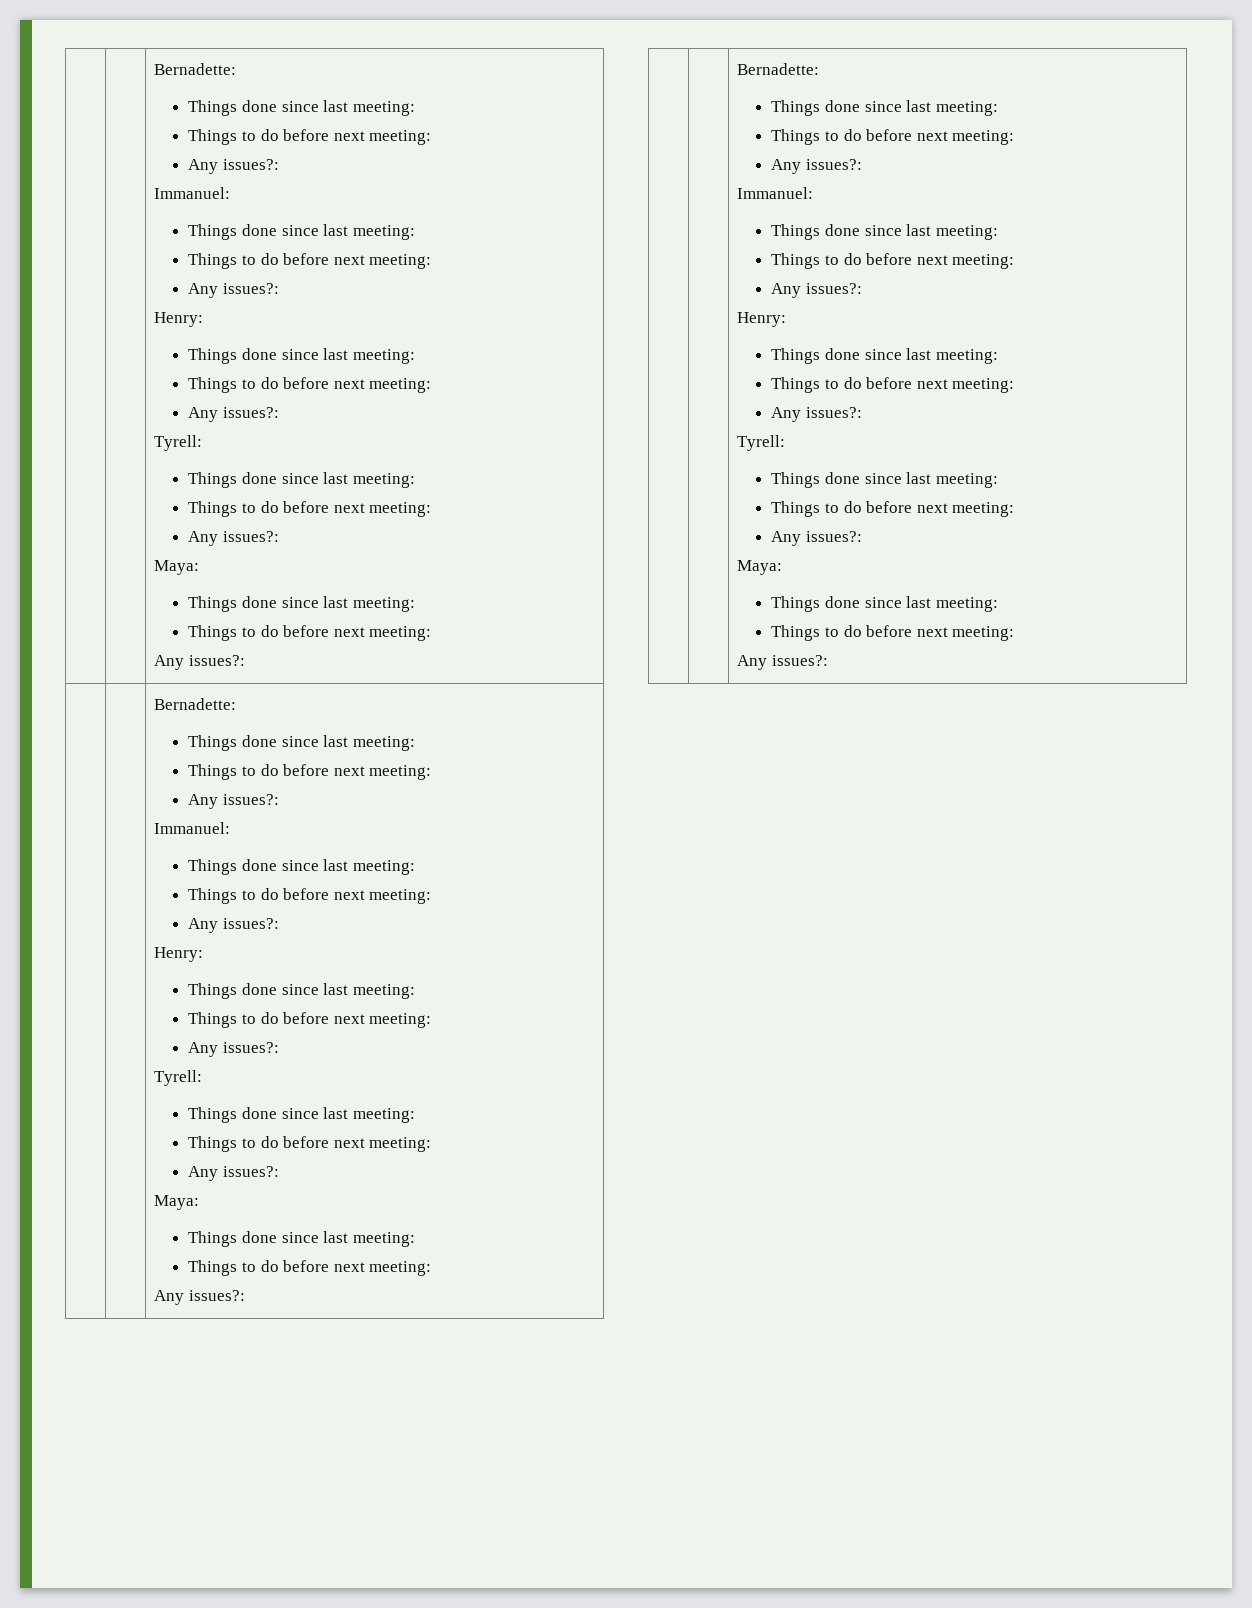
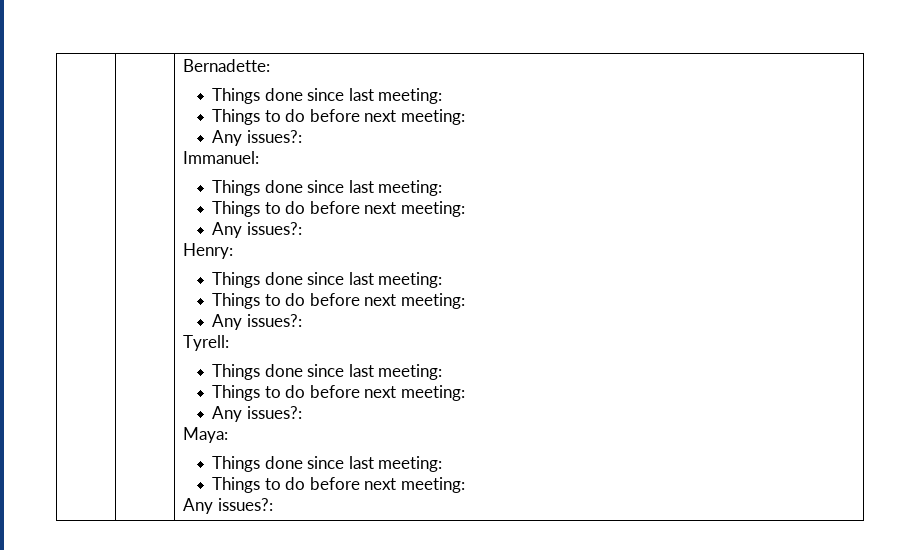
[154,698,237,710] [188,735,415,751] [188,764,432,780] [188,794,279,809] [154,822,231,834] [188,859,415,875] [188,888,432,904] [188,918,279,933] [154,947,204,962] [188,983,415,999] [188,1012,432,1028] [188,1042,279,1057] [154,1070,203,1086] [188,1107,415,1123] [188,1136,432,1152] [188,1166,279,1181] [154,1195,200,1210] [188,1231,415,1247] [188,1260,432,1276] [154,1290,245,1305] [737,63,820,75] [771,100,998,116] [771,129,1015,145] [771,159,862,174] [737,187,814,199] [771,224,998,240] [771,253,1015,269] [771,283,862,298] [737,312,787,327] [771,348,998,364] [771,377,1015,393] [771,407,862,422] [737,435,786,451] [771,472,998,488] [771,501,1015,517] [771,531,862,546] [737,560,783,575] [771,596,998,612] [771,625,1015,641] [737,655,828,670] // | | Bernadette: // Things done since last meeting: // Things to do before next meeting: // Any issues?: // Immanuel: // Things done since last meeting: // Things to do before next meeting: // Any issues?: // Henry: // Things done since last meeting: // Things to do before next meeting: // Any issues?: // Tyrell: // Things done since last meeting: // Things to do before next meeting: // Any issues?: // Maya: // Things done since last meeting: // Things to do before next meeting: // Any issues?: // | | Bernadette: // Things done since last meeting: // Things to do before next meeting: // Any issues?: // Immanuel: // Things done since last meeting: // Things to do before next meeting: // Any issues?: // Henry: // Things done since last meeting: // Things to do before next meeting: // Any issues?: // Tyrell: // Things done since last meeting: // Things to do before next meeting: // Any issues?: // Maya: // Things done since last meeting: // Things to do before next meeting: // Any issues?: -> (273, 504) none

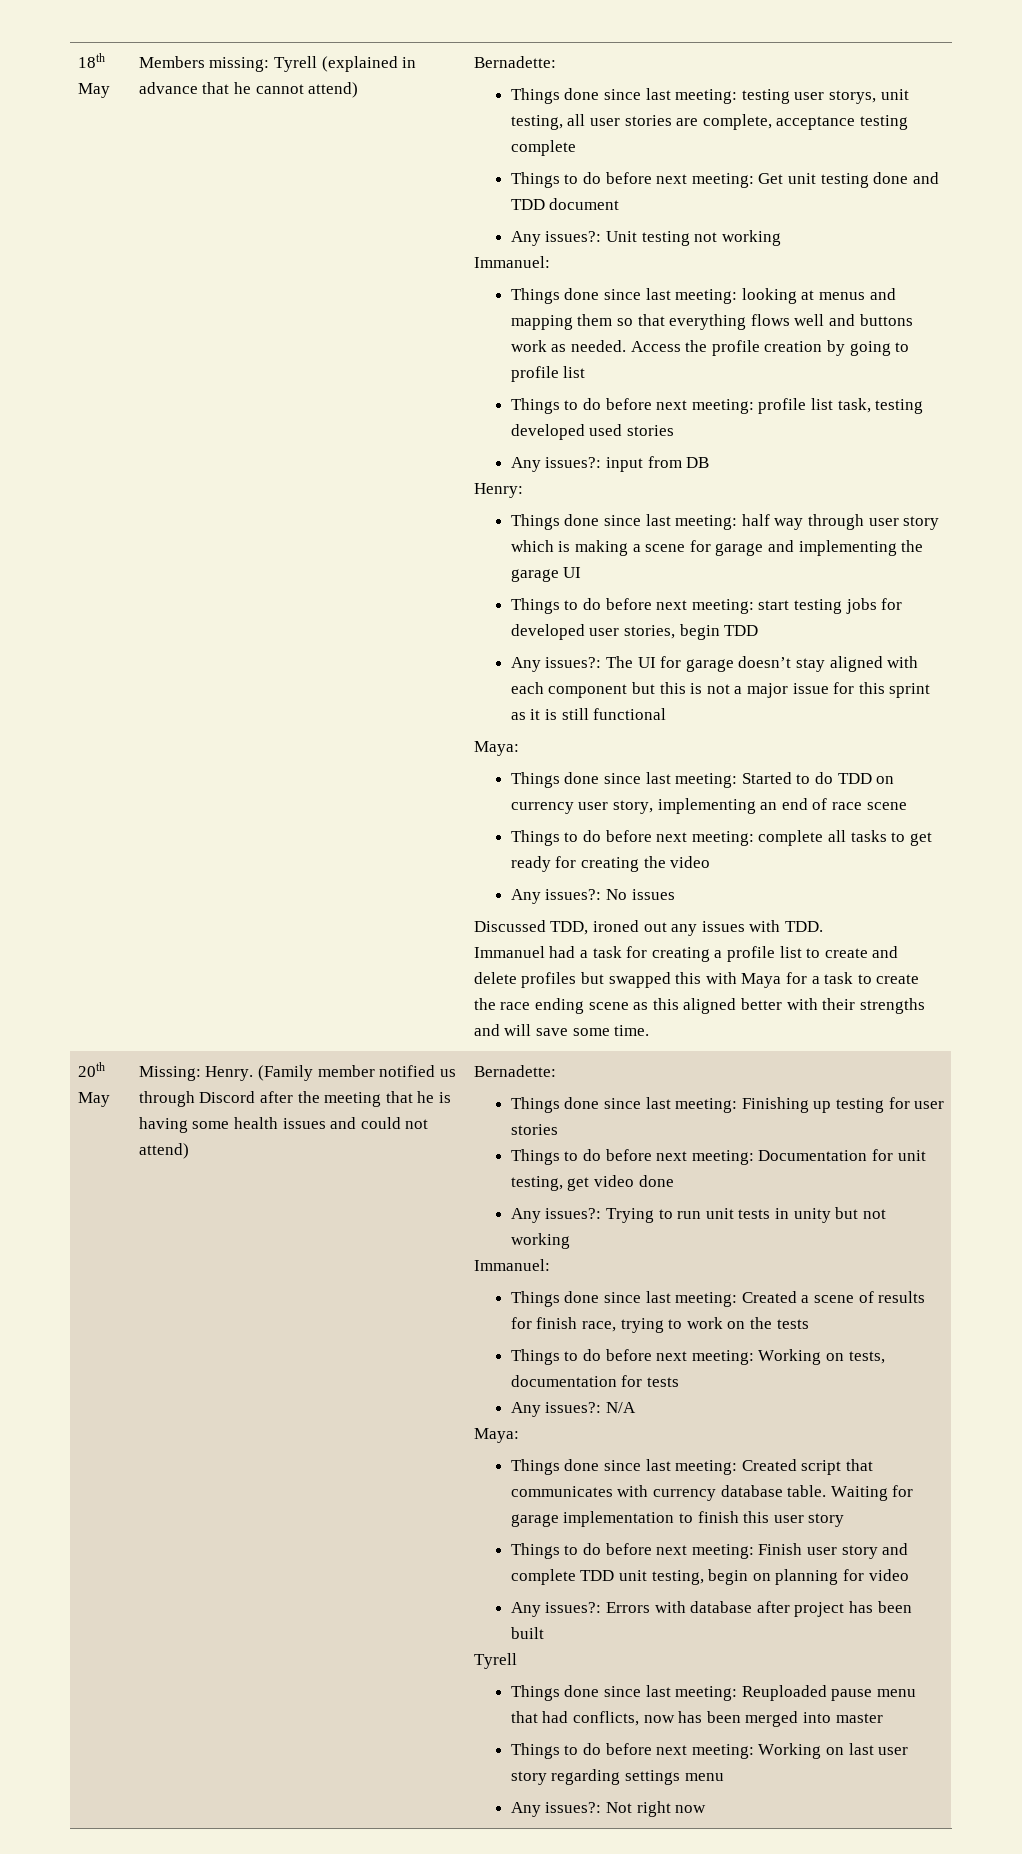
[183,59,271,72] [212,88,443,104] [212,109,465,125] [212,130,302,146] [183,151,260,164] [212,180,443,196] [212,201,465,217] [212,222,302,238] | | Bernadette: // Things done since last meeting: // Things to do before next meeting: // Any issues?: // Immanuel: // Things done since last meeting: // Things to do before next meeting: // Any issues?: -> [77,53,105,68] [77,83,110,98] [138,56,417,72] [138,82,359,98] [473,56,556,68] [510,88,909,104] [510,114,908,130] [510,140,576,156] [510,172,939,188] [510,198,620,210] [510,230,781,246] [473,256,550,268] [510,288,896,304] [510,314,913,330] [510,340,910,356] [510,366,586,382] [510,398,924,414] [510,424,674,440] [510,456,710,472] 18th May | Members missing: Tyrell (explained in advance that he cannot attend) | Bernadette: // Things done since last meeting: testing user storys, unit testing, all user stories are complete, acceptance testing complete // Things to do before next meeting: Get unit testing done and TDD document // Any issues?: Unit testing not working // Immanuel: // Things done since last meeting: looking at menus and mapping them so that everything flows well and buttons work as needed. Access the profile creation by going to profile list // Things to do before next meeting: profile list task, testing developed used stories // Any issues?: input from DB
[212,293,465,309] [212,314,302,330] [183,335,230,351] [212,364,443,380] [212,385,465,401] [212,406,302,422] [183,427,229,443] [212,456,443,472] [212,477,465,493] [183,498,273,514] // Things to do before next meeting: // Any issues?: // Tyrell: // Things done since last meeting: // Things to do before next meeting: // Any issues?: // Maya: // Things done since last meeting: // Things to do before next meeting: // Any issues?: -> [741,514,940,530] [510,540,924,556] [510,567,582,582] [510,598,903,614] [510,624,759,640] [510,656,919,672] [510,682,931,698] [510,708,667,720] [473,741,519,756] [510,772,895,788] [510,798,907,814] [510,830,932,846] [510,856,711,872] [510,889,675,904] [473,920,823,936] [473,946,899,962] [473,972,920,988] [473,998,925,1014] [473,1024,650,1036] [77,1062,105,1077] [77,1092,110,1107] [138,1065,456,1081] [138,1091,451,1107] [138,1117,429,1133] [138,1143,189,1159] [473,1065,556,1077] [510,1097,945,1113] [510,1124,558,1135] [510,1149,926,1165] [510,1175,674,1191] [510,1207,886,1223] [510,1233,570,1249] [473,1259,550,1271] [510,1291,926,1307] [510,1317,809,1333] [510,1349,885,1365] [510,1375,679,1387] [510,1402,636,1417] [473,1428,519,1443] [510,1459,873,1475] [510,1485,914,1501] [510,1511,845,1527] [510,1543,909,1559] [510,1569,909,1585] [510,1601,912,1617] [510,1627,544,1639] [473,1653,517,1669] [510,1685,916,1701] [510,1711,883,1727] [510,1743,909,1759] [510,1769,724,1785] [510,1801,707,1817] half way through user story which is making a scene for garage and implementing the garage UI // Things to do before next meeting: start testing jobs for developed user stories, begin TDD // Any issues?: The UI for garage doesn’t stay aligned with each component but this is not a major issue for this sprint as it is still functional // Maya: // Things done since last meeting: Started to do TDD on currency user story, implementing an end of race scene // Things to do before next meeting: complete all tasks to get ready for creating the video // Any issues?: No issues // Discussed TDD, ironed out any issues with TDD. // Immanuel had a task for creating a profile list to create and delete profiles but swapped this with Maya for a task to create the race ending scene as this aligned better with their strengths and will save some time. // 20th May | Missing: Henry. (Family member notified us through Discord after the meeting that he is having some health issues and could not attend) | Bernadette: // Things done since last meeting: Finishing up testing for user stories // Things to do before next meeting: Documentation for unit testing, get video done // Any issues?: Trying to run unit tests in unity but not working // Immanuel: // Things done since last meeting: Created a scene of results for finish race, trying to work on the tests // Things to do before next meeting: Working on tests, documentation for tests // Any issues?: N/A // Maya: // Things done since last meeting: Created script that communicates with currency database table. Waiting for garage implementation to finish this user story // Things to do before next meeting: Finish user story and complete TDD unit testing, begin on planning for video // Any issues?: Errors with database after project has been built // Tyrell // Things done since last meeting: Reuploaded pause menu that had conflicts, now has been merged into master // Things to do before next meeting: Working on last user story regarding settings menu // Any issues?: Not right now

